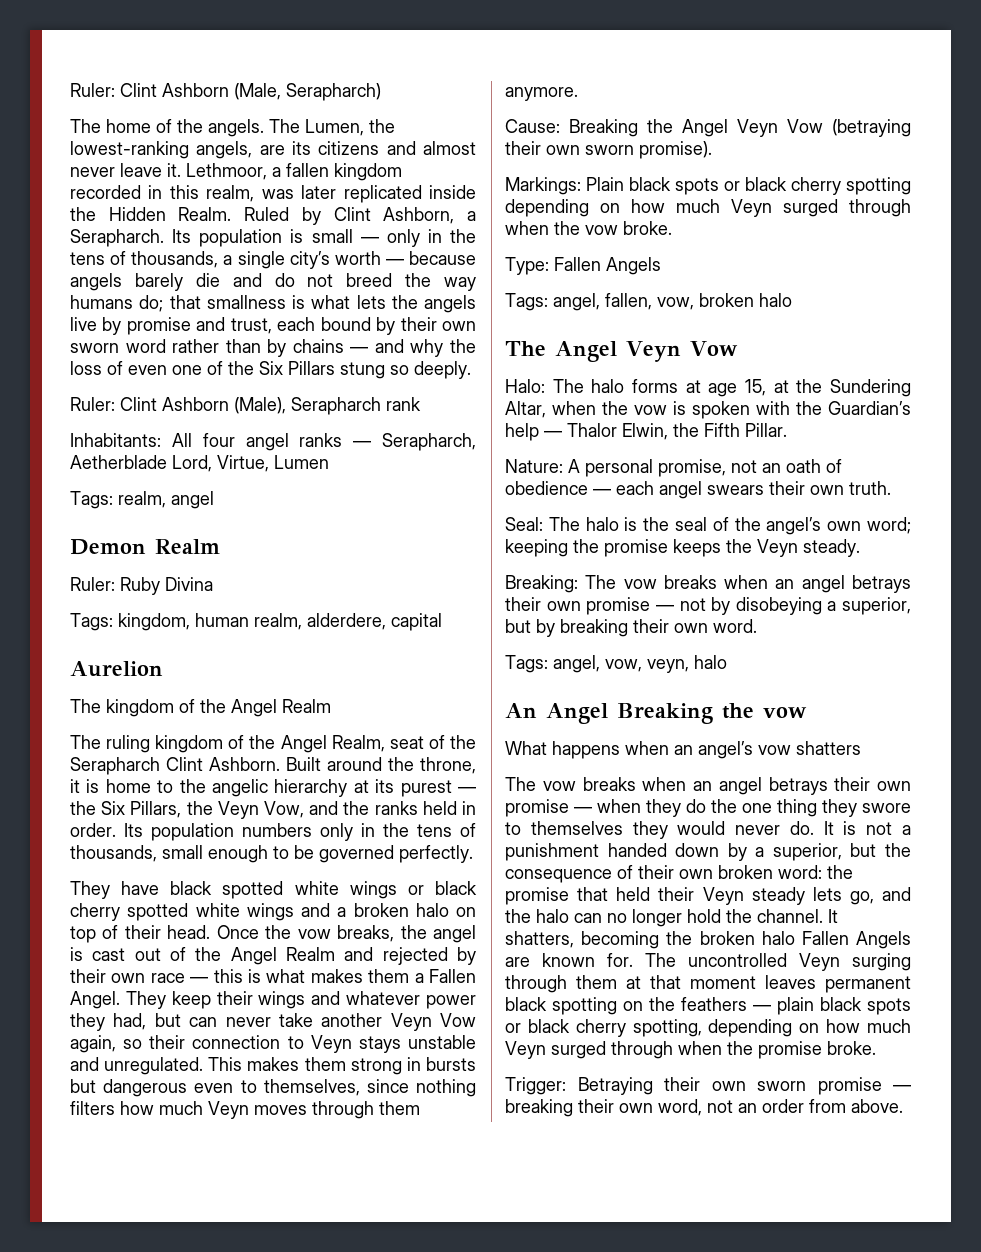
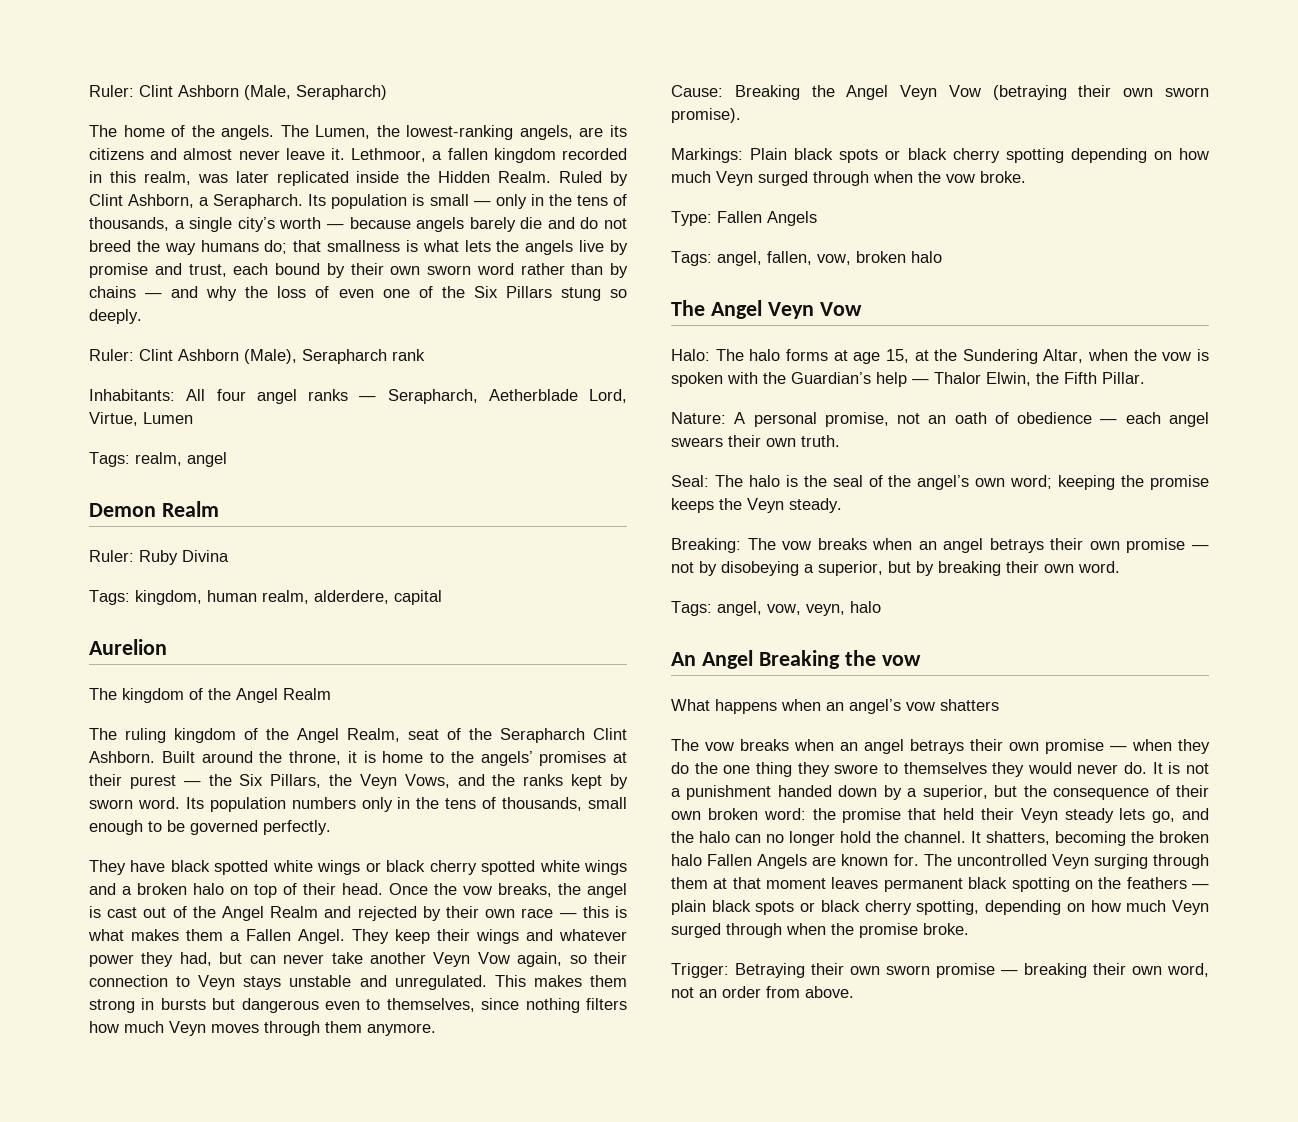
[212,779,395,797] angelic hierarchy at its -> [480,751,627,766] [89,774,122,786] angels’ promises at their
[264,801,304,818] Vow, -> [404,774,450,788] Vows,
[422,801,476,815] [70,823,116,837] held in order. -> [571,774,628,789] [89,797,180,809] kept by sworn word.

